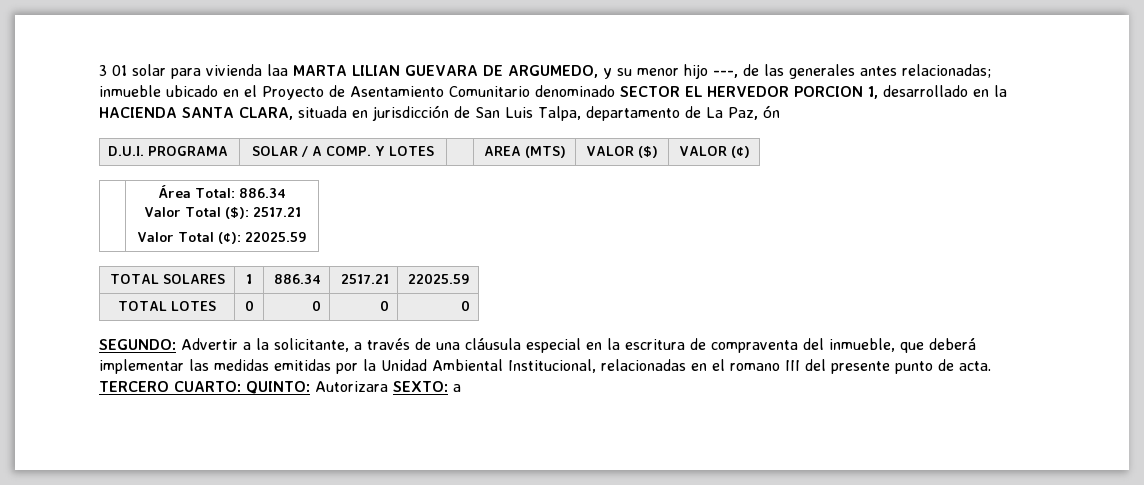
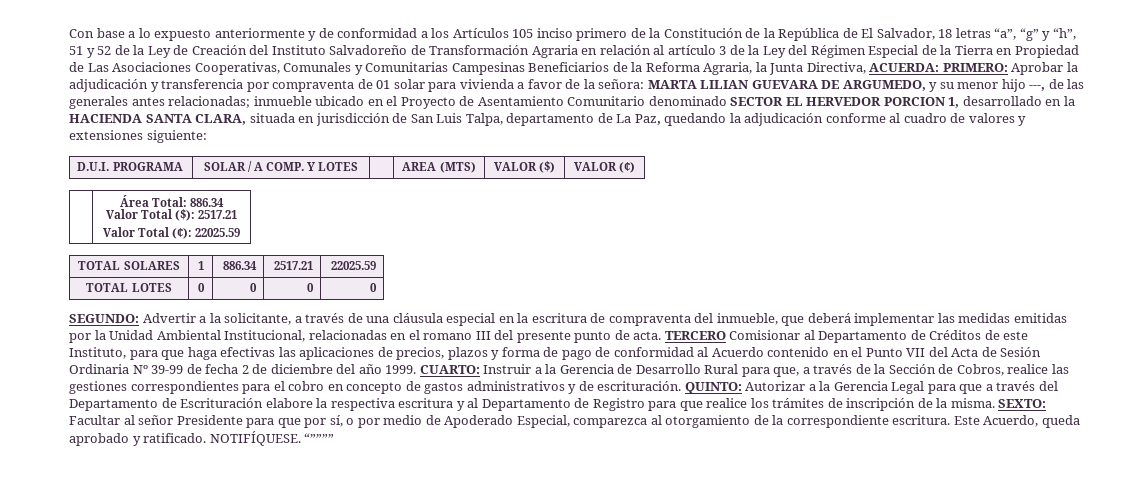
[99,64,288,79] 3 01 solar para vivienda laa -> [69,28,1076,41] [69,45,1079,58] [69,62,1078,75] [69,79,645,92] Con base a lo expuesto anteriormente y de conformidad a los Artículos 105 inciso primero de la Constitución de la República de El Salvador, 18 letras “a”, “g” y “h”, 51 y 52 de la Ley de Creación del Instituto Salvadoreño de Transformación Agraria en relación al artículo 3 de la Ley del Régimen Especial de la Tierra en Propiedad de Las Asociaciones Cooperativas, Comunales y Comunitarias Campesinas Beneficiarios de la Reforma Agraria, la Junta Directiva, ACUERDA: PRIMERO: Aprobar la adjudicación y transferencia por compraventa de 01 solar para vivienda a favor de la señora:
[762,105,780,118] ón -> [664,113,1027,126] [69,130,207,143] quedando la adjudicación conforme al cuadro de valores y extensiones siguiente:
[174,381,461,394] CUARTO: QUINTO: Autorizara SEXTO: a -> [729,330,1029,343] [69,347,1042,360] [69,364,1069,377] [69,381,1058,394] [69,398,1047,411] [69,415,1080,428] [69,431,335,446] Comisionar al Departamento de Créditos de este Instituto, para que haga efectivas las aplicaciones de precios, plazos y forma de pago de conformidad al Acuerdo contenido en el Punto VII del Acta de Sesión Ordinaria Nº 39-99 de fecha 2 de diciembre del año 1999. CUARTO: Instruir a la Gerencia de Desarrollo Rural para que, a través de la Sección de Cobros, realice las gestiones correspondientes para el cobro en concepto de gastos administrativos y de escrituración. QUINTO: Autorizar a la Gerencia Legal para que a través del Departamento de Escrituración elabore la respectiva escritura y al Departamento de Registro para que realice los trámites de inscripción de la misma. SEXTO: Facultar al señor Presidente para que por sí, o por medio de Apoderado Especial, comparezca al otorgamiento de la correspondiente escritura. Este Acuerdo, queda aprobado y ratificado. NOTIFÍQUESE. “””””

